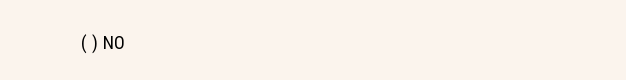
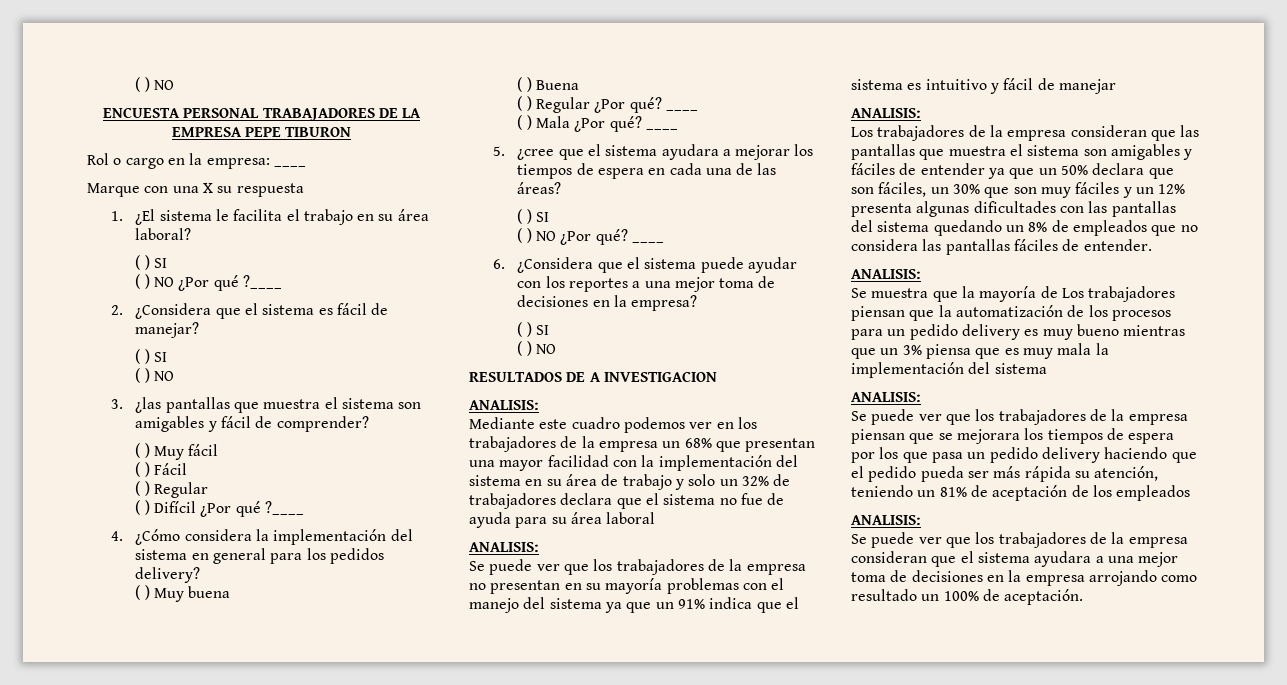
[81,34,126,54] ( ) NO -> [135,77,174,92] [102,107,422,121] [171,127,352,137] [87,153,306,169] [87,183,304,197] [111,209,429,225] [135,228,192,240] [135,255,167,270] [135,274,282,291] [111,303,389,319] [135,322,200,338] [135,349,167,364] [135,368,174,383] [111,397,422,413] [135,416,369,432] [135,443,219,460] [135,462,187,477] [135,481,208,498] [135,500,304,517] [111,529,413,545] [135,548,384,564] [135,567,201,583] [135,585,231,602] [517,77,579,92] [517,96,698,113] [517,115,678,132] [493,144,814,160] [517,163,777,179] [517,182,562,194] [517,209,549,224] [517,228,664,245] [493,257,797,273] [517,276,776,292] [517,295,698,311] [517,322,549,337] [517,341,556,356] [469,371,717,382] [469,400,539,410] [469,417,757,433] [469,436,816,452] [469,455,798,471] [469,474,791,490] [469,493,785,509] [469,512,656,528] [469,542,539,552] [469,559,806,575] [469,578,785,594] [469,597,799,613] [851,78,1116,94] [851,108,921,118] [851,125,1200,141] [851,144,1193,160] [851,163,1174,179] [851,182,1186,198] [851,201,1176,217] [851,220,1198,236] [851,239,1152,255] [851,269,921,279] [851,286,1176,302] [851,305,1171,321] [851,324,1186,340] [851,343,1109,359] [851,362,1047,378] [851,392,921,402] [851,409,1188,425] [851,428,1175,444] [851,447,1197,463] [851,466,1159,482] [851,485,1191,501] [851,515,921,525] [851,532,1188,548] [851,551,1179,567] [851,570,1198,586] [851,589,1084,605] ( ) NO // ENCUESTA PERSONAL TRABAJADORES DE LA EMPRESA PEPE TIBURON // Rol o cargo en la empresa: ____ // Marque con una X su respuesta // 1. ¿El sistema le facilita el trabajo en su área laboral? // ( ) SI // ( ) NO ¿Por qué ?____ // 2. ¿Considera que el sistema es fácil de manejar? // ( ) SI // ( ) NO // 3. ¿las pantallas que muestra el sistema son amigables y fácil de comprender? // ( ) Muy fácil // ( ) Fácil // ( ) Regular // ( ) Difícil ¿Por qué ?____ // 4. ¿Cómo considera la implementación del sistema en general para los pedidos delivery? // ( ) Muy buena // ( ) Buena // ( ) Regular ¿Por qué? ____ // ( ) Mala ¿Por qué? ____ // 5. ¿cree que el sistema ayudara a mejorar los tiempos de espera en cada una de las áreas? // ( ) SI // ( ) NO ¿Por qué? ____ // 6. ¿Considera que el sistema puede ayudar con los reportes a una mejor toma de decisiones en la empresa? // ( ) SI // ( ) NO // RESULTADOS DE A INVESTIGACION // ANALISIS: // Mediante este cuadro podemos ver en los trabajadores de la empresa un 68% que presentan una mayor facilidad con la implementación del sistema en su área de trabajo y solo un 32% de trabajadores declara que el sistema no fue de ayuda para su área laboral // ANALISIS: // Se puede ver que los trabajadores de la empresa no presentan en su mayoría problemas con el manejo del sistema ya que un 91% indica que el sistema es intuitivo y fácil de manejar // ANALISIS: // Los trabajadores de la empresa consideran que las pantallas que muestra el sistema son amigables y fáciles de entender ya que un 50% declara que son fáciles, un 30% que son muy fáciles y un 12% presenta algunas dificultades con las pantallas del sistema quedando un 8% de empleados que no considera las pantallas fáciles de entender. // ANALISIS: // Se muestra que la mayoría de Los trabajadores piensan que la automatización de los procesos para un pedido delivery es muy bueno mientras que un 3% piensa que es muy mala la implementación del sistema // ANALISIS: // Se puede ver que los trabajadores de la empresa piensan que se mejorara los tiempos de espera por los que pasa un pedido delivery haciendo que el pedido pueda ser más rápida su atención, teniendo un 81% de aceptación de los empleados // ANALISIS: // Se puede ver que los trabajadores de la empresa consideran que el sistema ayudara a una mejor toma de decisiones en la empresa arrojando como resultado un 100% de aceptación.

